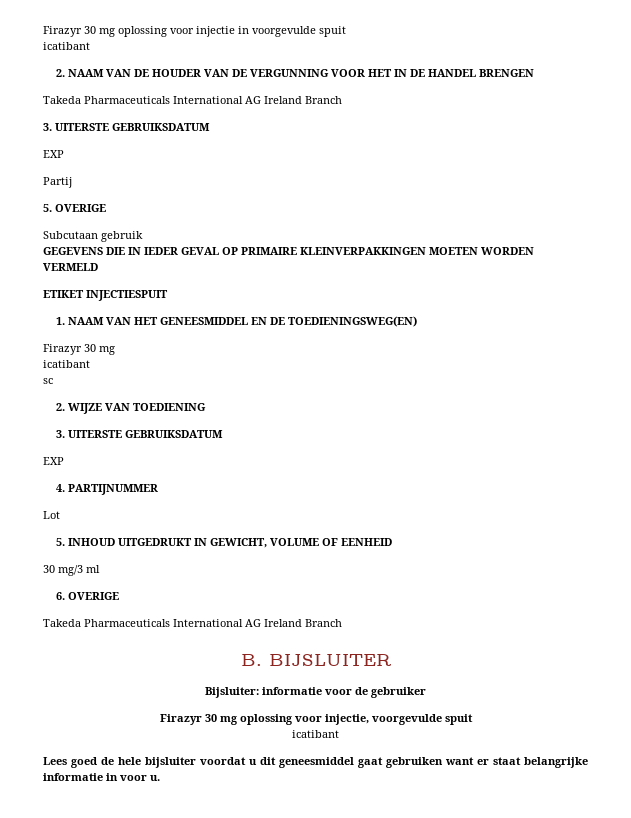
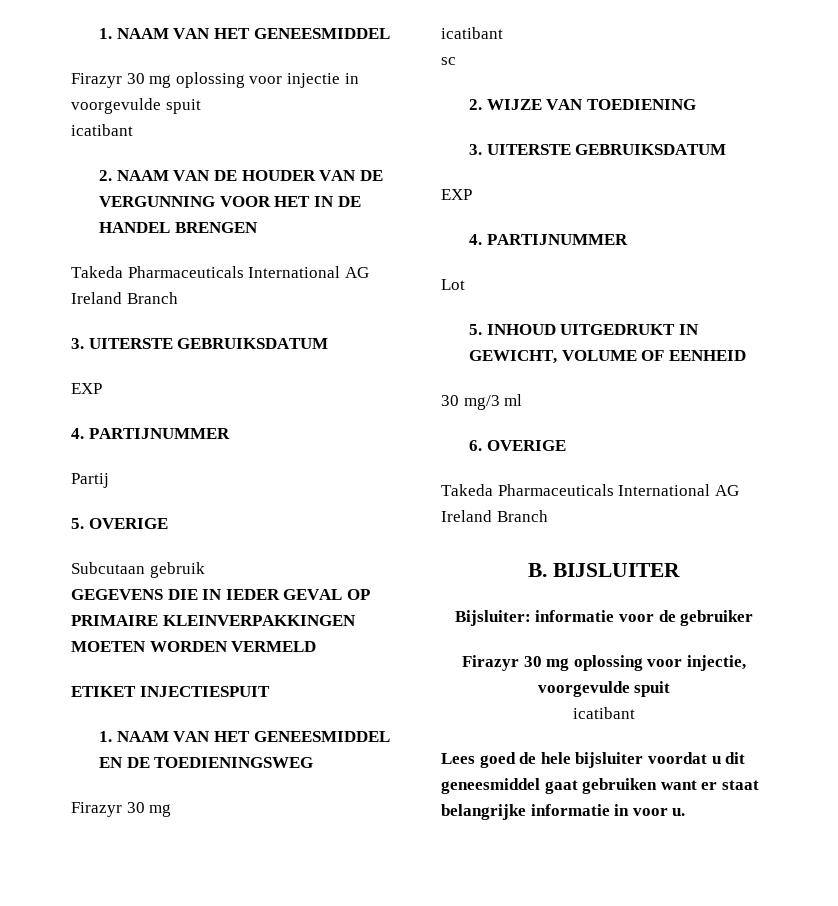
(43, 31) none -> [99,28,390,39] 1. NAAM VAN HET GENEESMIDDEL //
(64, 154) none -> [71,428,230,439] // 4. PARTIJNUMMER
[287,316,417,327] TOEDIENINGSWEG(EN) -> [154,757,314,768] TOEDIENINGSWEG

